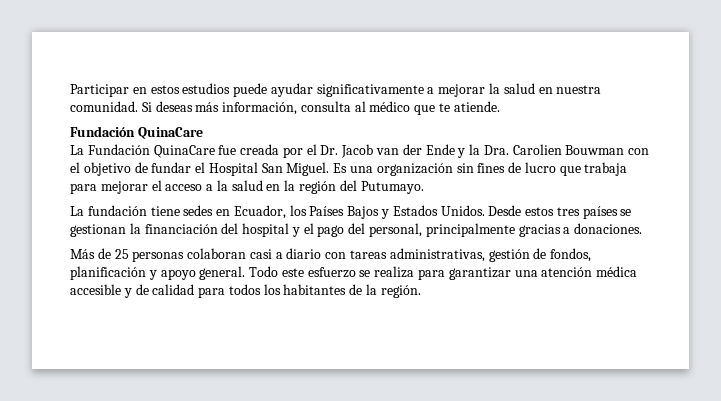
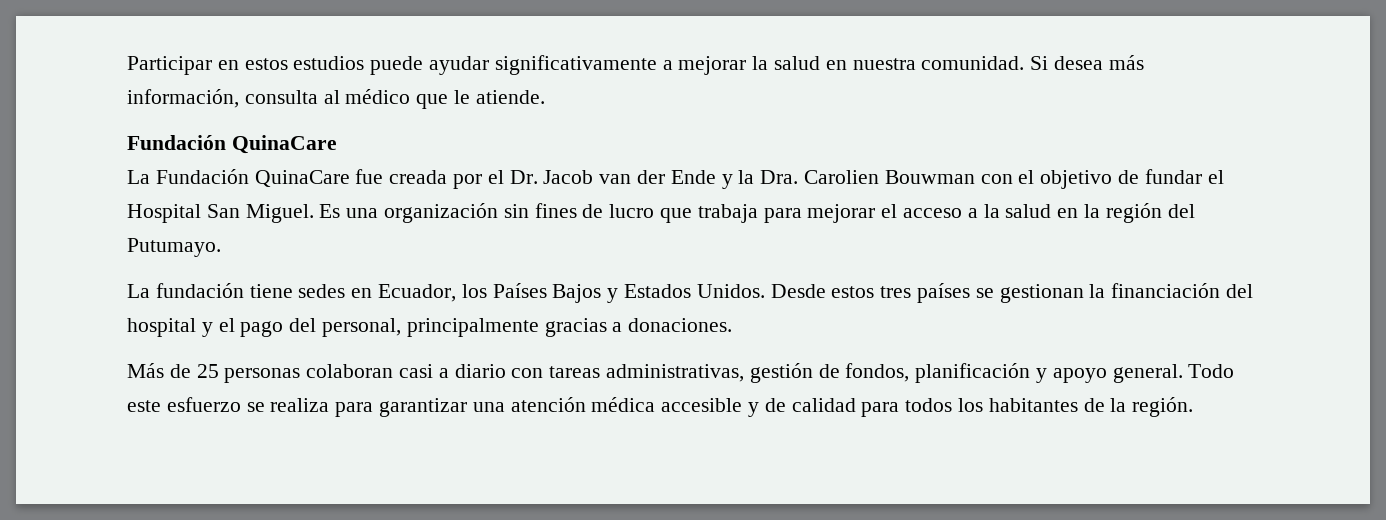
[155,101,193,112] deseas -> [1054,56,1104,70] desea
[439,103,451,112] te -> [454,90,471,104] le

